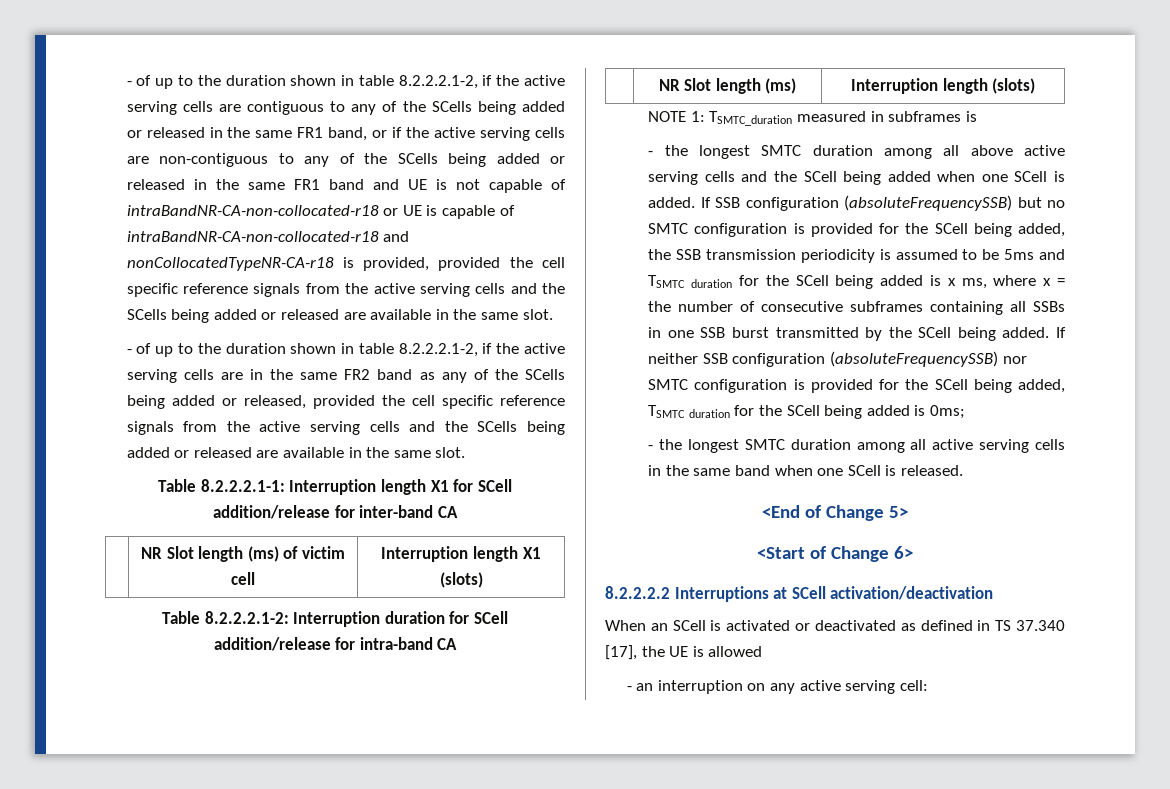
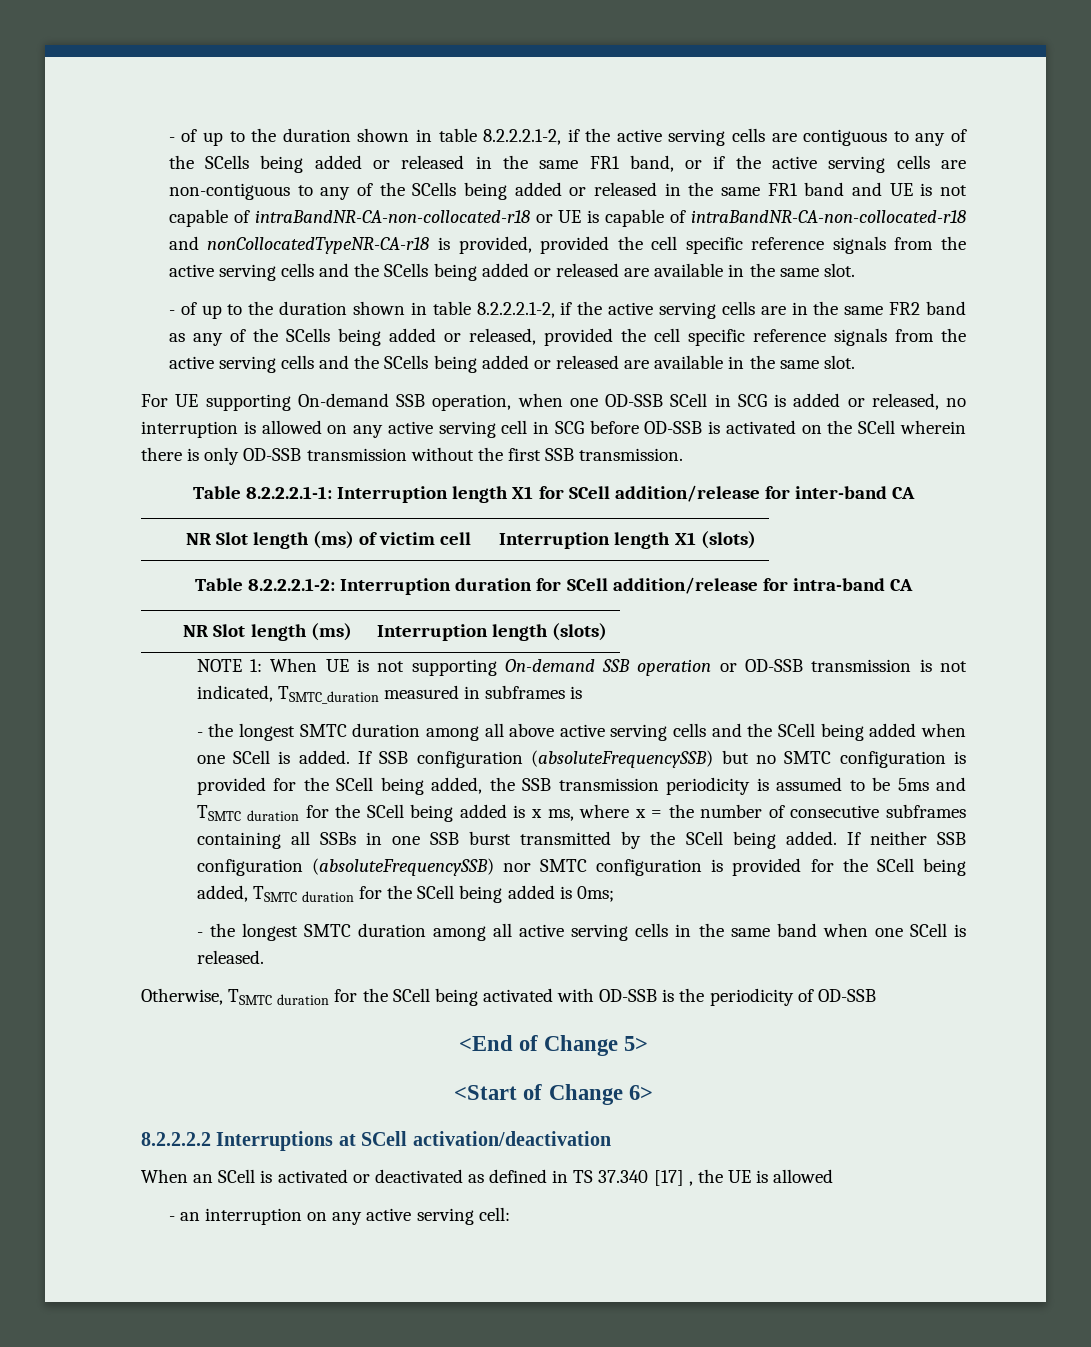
(466, 452) none -> [141,393,966,411] [141,420,966,438] [141,447,684,465] // For UE supporting On-demand SSB operation, when one OD-SSB SCell in SCG is added or released, no interruption is allowed on any active serving cell in SCG before OD-SSB is activated on the SCell wherein there is only OD-SSB transmission without the first SSB transmission.
(705, 116) none -> [270,658,968,676] [196,685,273,702] When UE is not supporting On-demand SSB operation or OD-SSB transmission is not indicated,
(963, 470) none -> [141,988,876,1006] // Otherwise, TSMTC duration for the SCell being activated with OD-SSB is the periodicity of OD-SSB
[605,645,637,660] [17], -> [653,1170,693,1186] [17] ,

